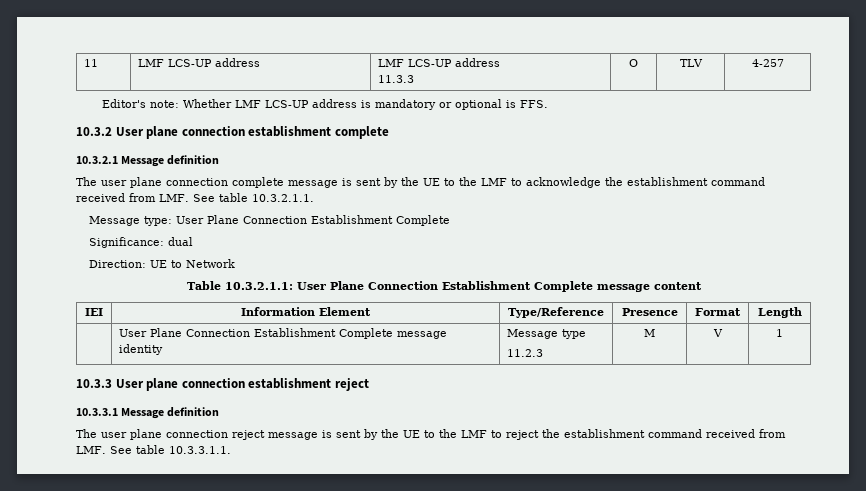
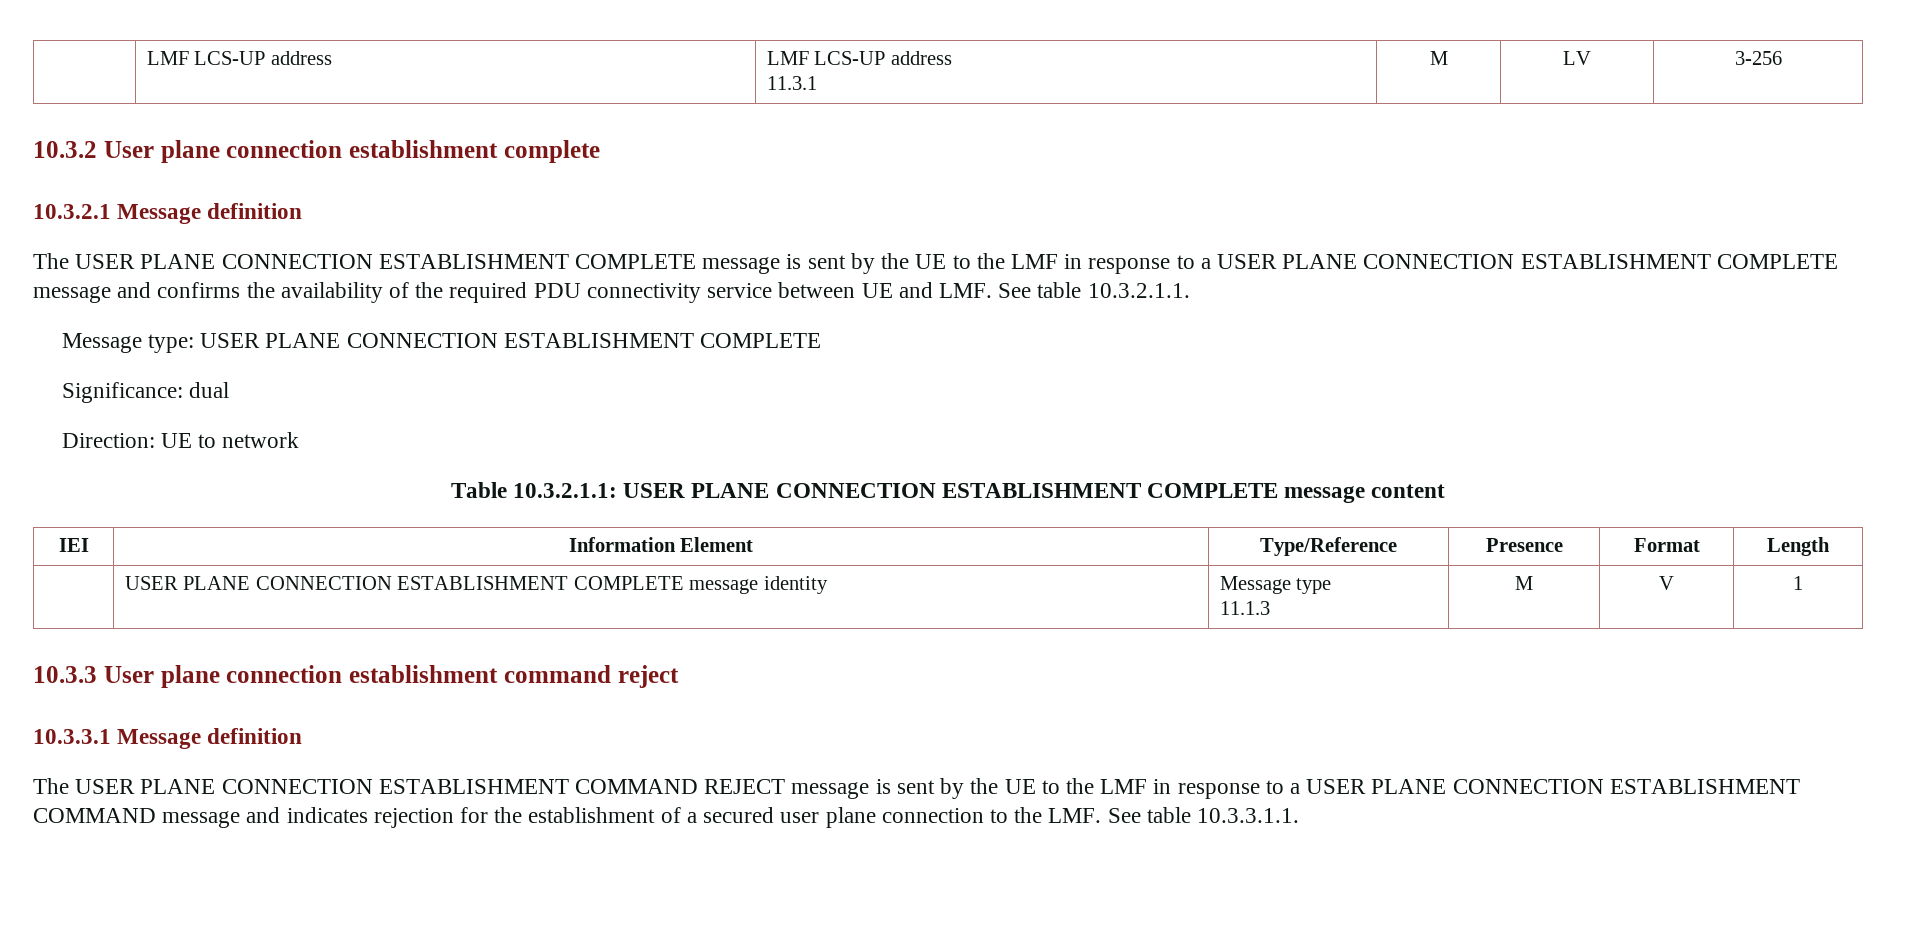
[84,59,99,67] 11 -> (146, 58) none
[378,75,415,83] [629,59,638,67] [679,59,703,67] [751,59,784,67] [102,99,549,110] 11.3.3 | O | TLV | 4-257 // Editor's note: Whether LMF LCS-UP address is mandatory or optional is FFS. -> [766,76,817,90] [1429,51,1448,65] [1563,51,1591,65] [1734,51,1782,65] 11.3.1 | M | LV | 3-256
[101,177,765,188] [76,193,156,202] user plane connection complete message is sent by the UE to the LMF to acknowledge the establishment command received from -> [75,253,1838,274] [33,282,933,303] USER PLANE CONNECTION ESTABLISHMENT COMPLETE message is sent by the UE to the LMF in response to a USER PLANE CONNECTION ESTABLISHMENT COMPLETE message and confirms the availability of the required PDU connectivity service between UE and
[176,215,451,226] User Plane Connection Establishment Complete -> [200,333,822,348] USER PLANE CONNECTION ESTABLISHMENT COMPLETE
[186,259,236,268] Network -> [222,432,300,448] network
[296,281,593,292] User Plane Connection Establishment Complete -> [623,483,1278,498] USER PLANE CONNECTION ESTABLISHMENT COMPLETE
[119,328,394,339] User Plane Connection Establishment Complete -> [124,576,684,590] USER PLANE CONNECTION ESTABLISHMENT COMPLETE
[507,349,544,357] 11.2.3 -> [1219,601,1270,615] 11.1.3
(332, 383) none -> [503,665,611,683] command
[101,429,786,440] user plane connection reject message is sent by the UE to the LMF to reject the establishment command received from -> [75,778,1800,799] [33,807,1043,828] USER PLANE CONNECTION ESTABLISHMENT COMMAND REJECT message is sent by the UE to the LMF in response to a USER PLANE CONNECTION ESTABLISHMENT COMMAND message and indicates rejection for the establishment of a secured user plane connection to the

